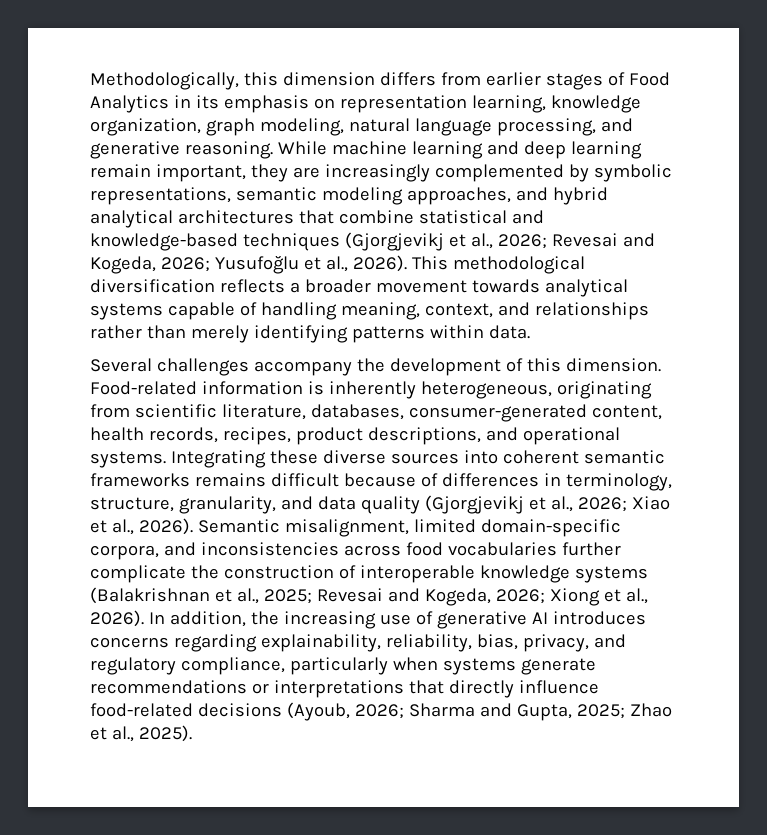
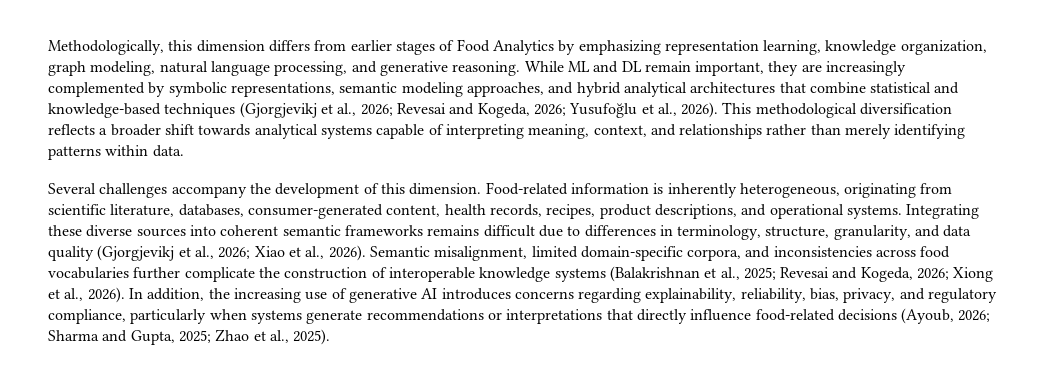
[173,95,335,113] in its emphasis on -> [558,40,661,55] by emphasizing
[331,141,642,159] machine learning and deep learning -> [567,61,642,73] ML and DL
[375,280,467,293] movement -> [164,124,194,135] shift
[260,302,337,320] handling -> [445,124,524,139] interpreting
[343,473,438,487] because of -> [538,225,581,237] due to

